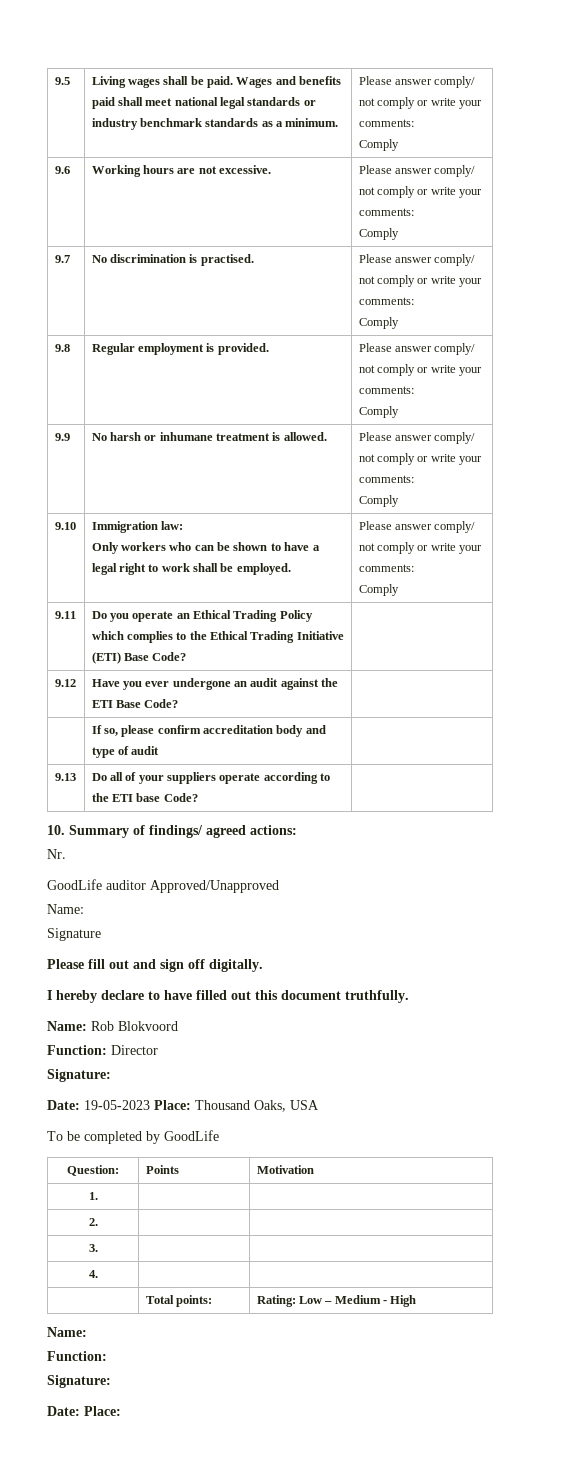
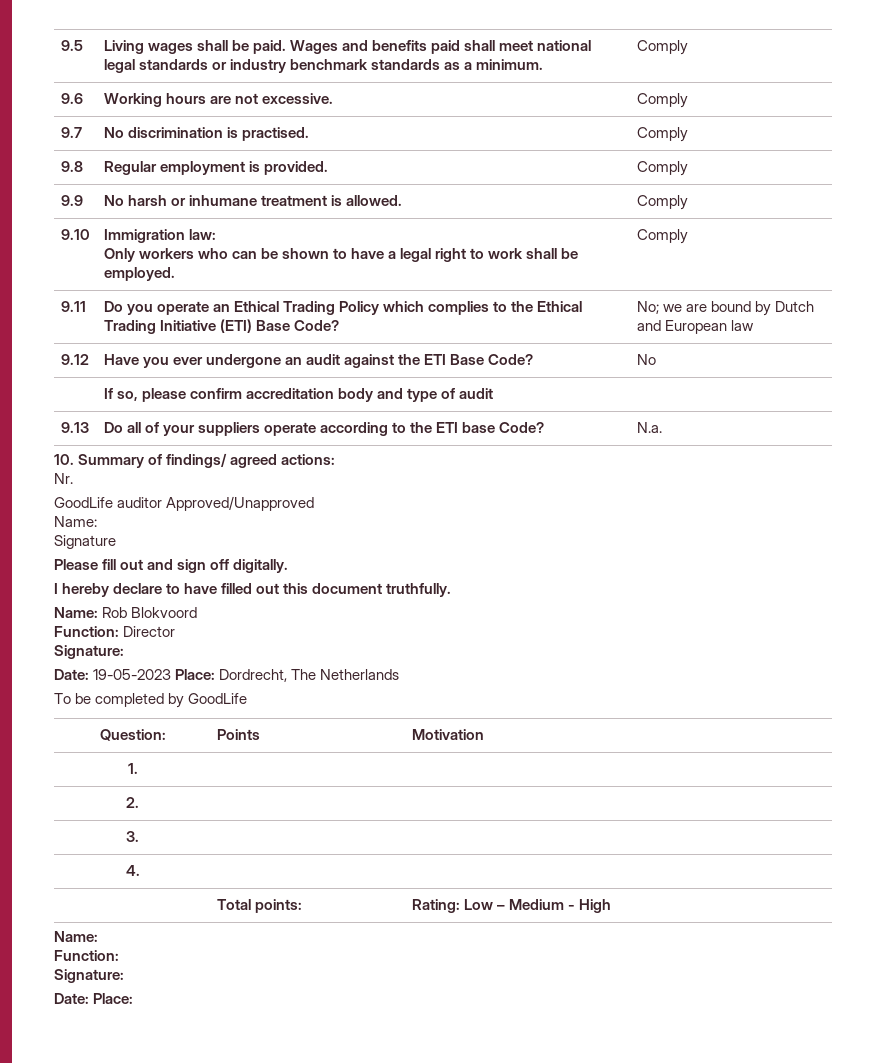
[358,76,476,88] [358,97,483,109] [358,119,414,127] Please answer comply/ not comply or write your comments: // -> (544, 64) none
[358,165,476,177] [358,186,483,198] [358,208,414,216] Please answer comply/ not comply or write your comments: // -> (333, 98) none
[358,254,476,266] [358,275,483,287] [358,297,414,305] Please answer comply/ not comply or write your comments: // -> (309, 134) none
[358,343,476,355] [358,364,483,376] [358,386,414,394] Please answer comply/ not comply or write your comments: // -> (328, 168) none
[358,432,476,444] [358,453,483,465] [358,475,414,483] Please answer comply/ not comply or write your comments: // -> (403, 200) none
[358,521,476,533] [358,542,483,554] [358,564,414,572] Please answer comply/ not comply or write your comments: // -> (175, 274) none
(187, 656) none -> [636,301,815,316] [636,320,754,334] No; we are bound by Dutch and European law
(179, 703) none -> [636,354,656,365] No
(198, 797) none -> [636,422,662,433] N.a.
[195,1100,319,1112] Thousand Oaks, USA -> [219,669,400,682] Dordrecht, The Netherlands

